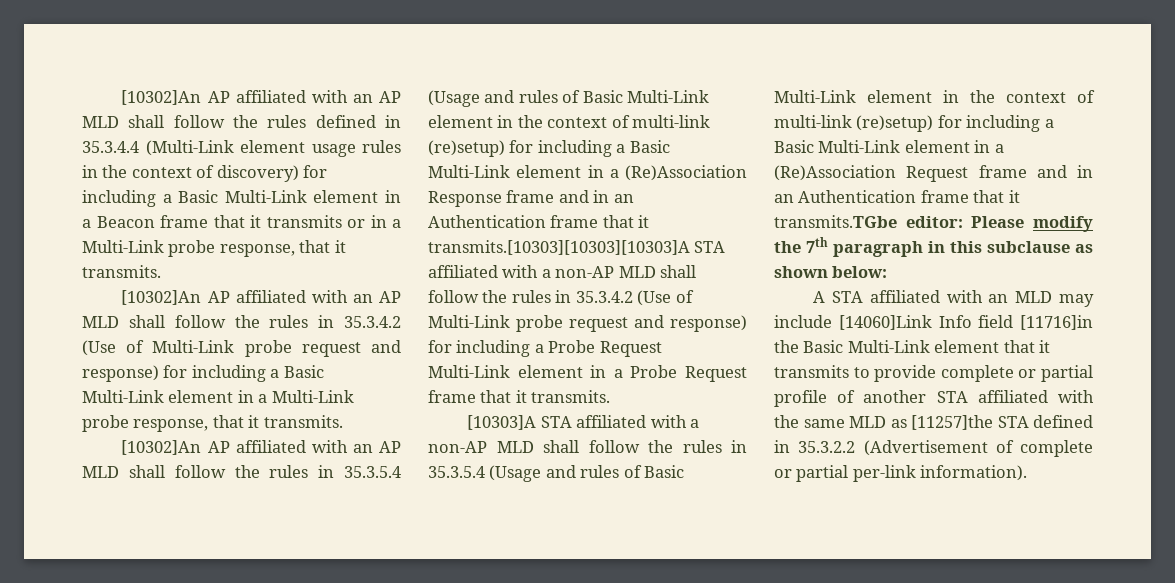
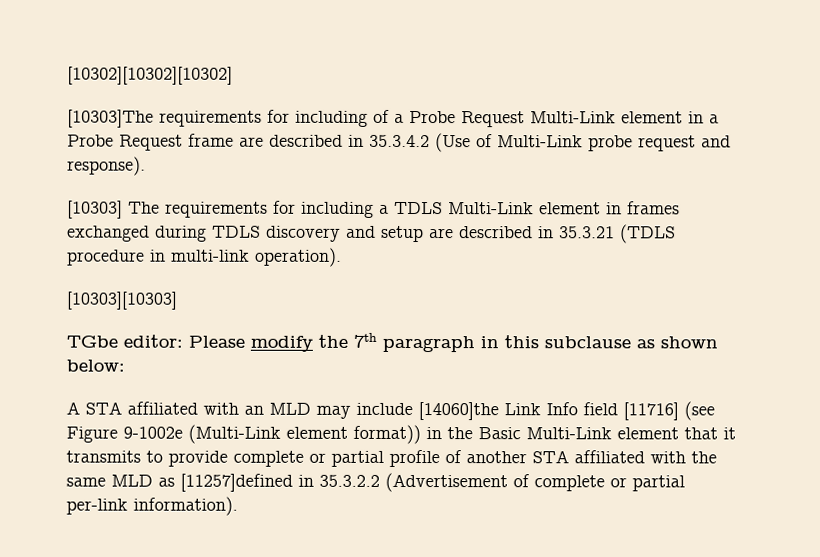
[121,90,402,105] [82,115,401,128] [82,140,401,157] [82,165,328,182] [82,190,401,207] [82,215,401,228] [82,240,346,257] [82,265,161,278] [121,290,402,305] [82,315,401,328] [82,340,402,357] [82,365,324,382] [82,390,354,403] [82,415,343,432] [121,440,402,455] [82,465,401,478] [428,90,710,107] [428,115,711,128] [428,140,670,157] [428,165,747,181] [428,190,634,207] [428,215,650,228] [428,240,726,255] [428,265,697,278] [428,290,694,306] [428,315,747,332] [428,340,531,357] [10302]An AP affiliated with an AP MLD shall follow the rules defined in 35.3.4.4 (Multi-Link element usage rules in the context of discovery) for including a Basic Multi-Link element in a Beacon frame that it transmits or in a Multi-Link probe response, that it transmits. // [10302]An AP affiliated with an AP MLD shall follow the rules in 35.3.4.2 (Use of Multi-Link probe request and response) for including a Basic Multi-Link element in a Multi-Link probe response, that it transmits. // [10302]An AP affiliated with an AP MLD shall follow the rules in 35.3.5.4 (Usage and rules of Basic Multi-Link element in the context of multi-link (re)setup) for including a Basic Multi-Link element in a (Re)Association Response frame and in an Authentication frame that it transmits.[10303][10303][10303]A STA affiliated with a non-AP MLD shall follow the rules in 35.3.4.2 (Use of Multi-Link probe request and response) for including -> [67,66,233,85] [67,109,390,128] [10302][10302][10302] // [10303]The requirements for including of
[480,390,611,403] [467,415,700,430] [428,440,747,453] [428,465,685,482] [774,90,1095,103] [774,115,1054,132] [774,140,1004,153] [774,165,1093,182] [774,190,1020,203] [774,215,897,228] that it transmits. // [10303]A STA affiliated with a non-AP MLD shall follow the rules in 35.3.5.4 (Usage and rules of Basic Multi-Link element in the context of multi-link (re)setup) for including a Basic Multi-Link element in a (Re)Association Request frame and in an Authentication frame that it transmits.TGbe -> [239,133,731,153] [67,156,146,176] [67,200,680,219] [67,224,676,244] [67,247,342,267] [66,291,177,310] [66,335,118,348] are described in 35.3.4.2 (Use of Multi-Link probe request and response). // [10303] The requirements for including a TDLS Multi-Link element in frames exchanged during TDLS discovery and setup are described in 35.3.21 (TDLS procedure in multi-link operation). // [10303][10303] // TGbe
[838,315,1093,330] [14060]Link Info field [11716]in -> [418,401,715,421] [66,424,442,445] [14060]the Link Info field [11716] (see Figure 9-1002e (Multi-Link element format)) in
[911,415,1093,430] [11257]the STA defined -> [180,473,293,492] [11257]defined

